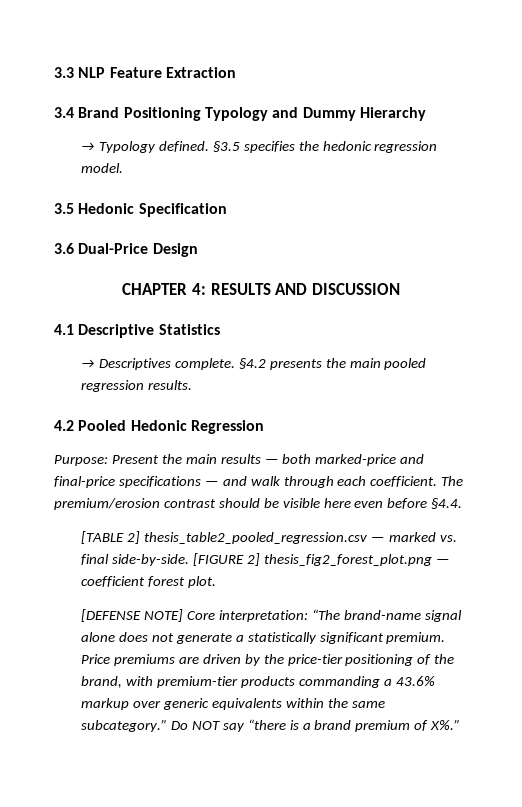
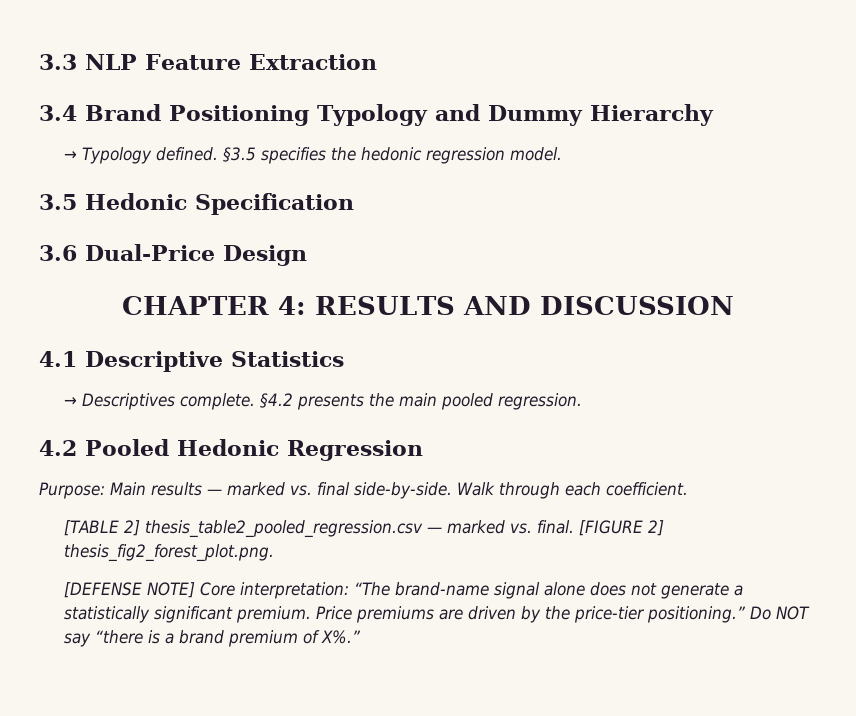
[81,380,192,392] regression results. -> [498,393,583,410] regression.
[111,454,425,466] [54,476,464,488] [54,498,463,510] Present the main results — both marked-price and final-price specifications — and walk through each coefficient. The premium/erosion contrast should be visible here even before §4.4. -> [110,482,688,499] Main results — marked vs. final side-by-side. Walk through each coefficient.
[81,553,450,566] [81,576,216,588] final side-by-side. [FIGURE 2] thesis_fig2_forest_plot.png — coefficient forest plot. -> [537,520,665,536] [64,544,275,562] final. [FIGURE 2] thesis_fig2_forest_plot.png.
[345,654,455,666] [81,676,435,688] [81,698,385,710] [81,719,168,732] positioning of the brand, with premium-tier products commanding a 43.6% markup over generic equivalents within the same subcategory.” -> [647,606,747,623] positioning.”

